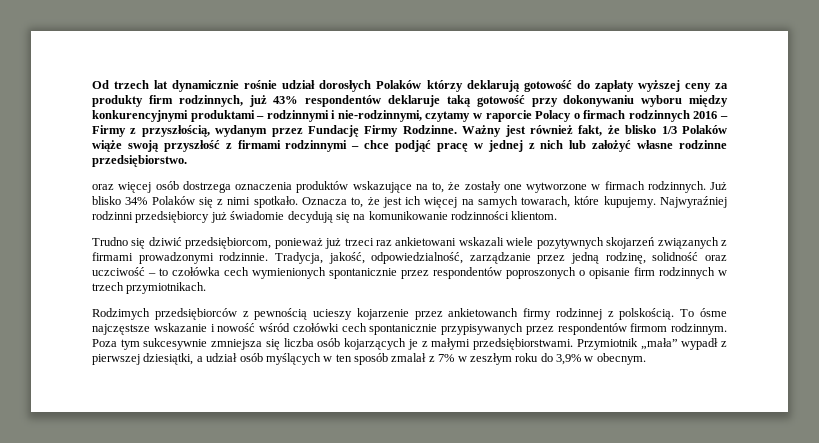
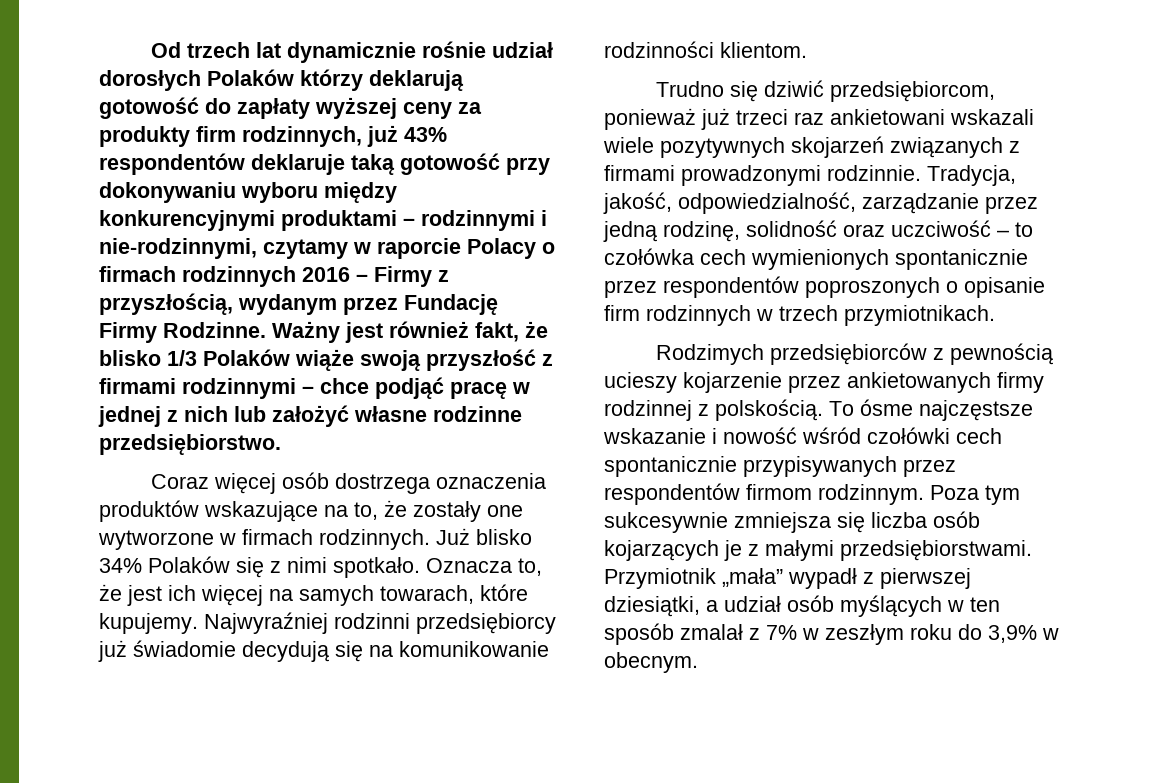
[92,184,114,190] oraz -> [151,474,210,489] Coraz
[448,308,519,317] ankietowanch -> [847,372,991,393] ankietowanych

